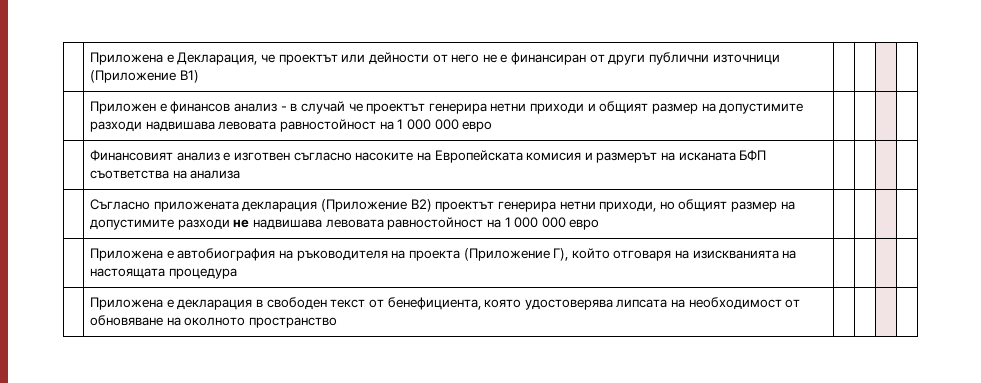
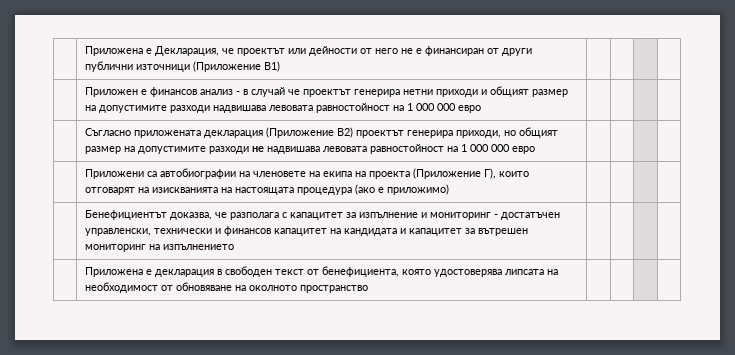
[90,150,767,163] [90,170,241,179] // | Финансовият анализ е изготвен съгласно насоките на Европейската комисия и размерът на исканата БФП съответства на анализа | | | | -> (481, 109) none
[559,201,596,210] нетни -> (453, 134) none
[90,248,388,261] Приложена е автобиография на ръководителя -> [84,168,352,179] Приложени са автобиографии на членовете на екипа
[571,248,672,261] който отговаря -> [498,171,529,177] [84,187,135,195] които отговарят
(237, 273) none -> [354,184,449,195] [84,210,560,220] [84,226,528,236] [84,244,234,252] (ако е приложимо) | | | | // | Бенефициентът доказва, че разполага с капацитет за изпълнение и мониторинг - достатъчен управленски, технически и финансов капацитет на кандидата и капацитет за вътрешен мониторинг на изпълнението

